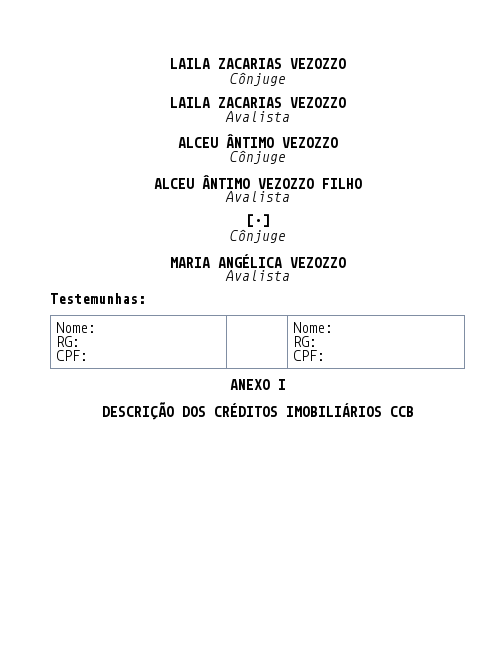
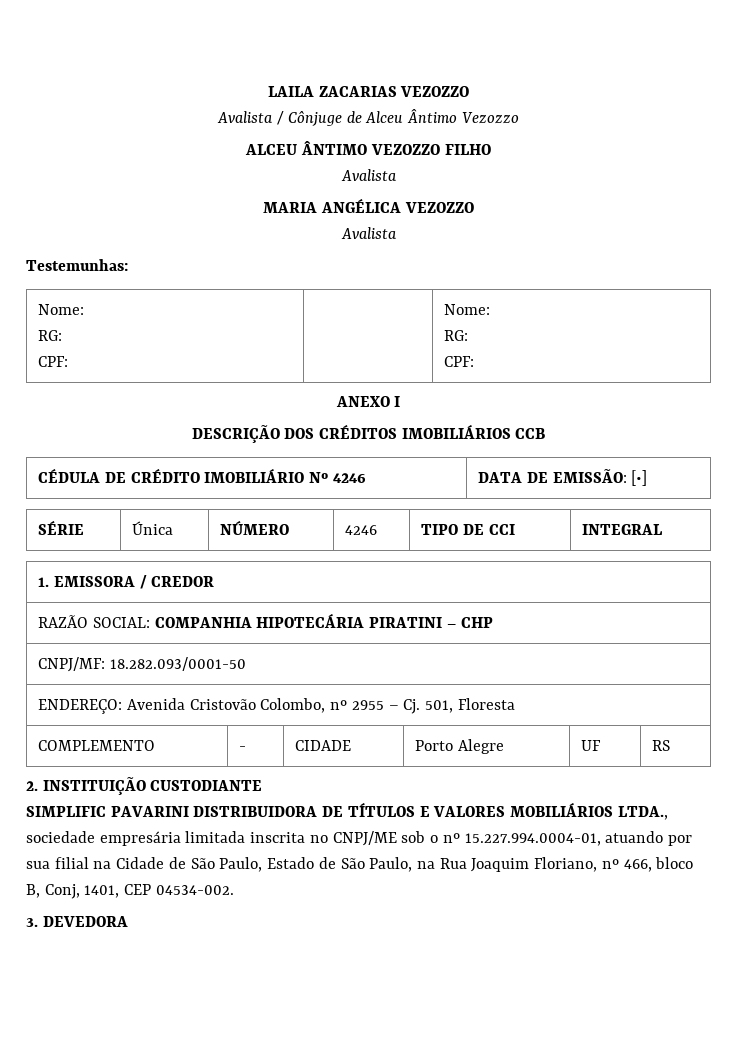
[169,58,346,69] [229,72,286,86] [169,97,346,108] [224,111,290,122] [177,134,338,148] [229,150,286,164] LAILA ZACARIAS VEZOZZO // Cônjuge // LAILA ZACARIAS VEZOZZO // Avalista // ALCEU ÂNTIMO VEZOZZO // Cônjuge -> [267,86,470,97] [217,109,519,126] LAILA ZACARIAS VEZOZZO // Avalista / Cônjuge de Alceu Ântimo Vezozzo
[245,214,270,227] [229,229,286,243] // [•] // Cônjuge -> (397, 175) none
(414, 411) none -> [38,468,366,483] [478,469,648,486] [38,520,85,535] [132,521,174,535] [220,520,290,535] [345,525,378,535] [421,524,515,535] [582,524,663,535] [38,575,215,589] [38,613,493,628] [38,657,246,672] [38,698,515,714] [38,740,156,751] [239,746,247,751] [295,740,352,751] [415,739,504,754] [581,740,602,751] [652,740,671,751] [26,777,263,795] [26,802,668,820] [26,831,692,846] [26,857,694,872] [26,884,234,899] [26,916,128,927] // CÉDULA DE CRÉDITO IMOBILIÁRIO Nº 4246 | DATA DE EMISSÃO: [•] // SÉRIE | Única | NÚMERO | 4246 | TIPO DE CCI | INTEGRAL // 1. EMISSORA / CREDOR // RAZÃO SOCIAL: COMPANHIA HIPOTECÁRIA PIRATINI – CHP // CNPJ/MF: 18.282.093/0001-50 // ENDEREÇO: Avenida Cristovão Colombo, nº 2955 – Cj. 501, Floresta // COMPLEMENTO | - | CIDADE | Porto Alegre | UF | RS // 2. INSTITUIÇÃO CUSTODIANTE // SIMPLIFIC PAVARINI DISTRIBUIDORA DE TÍTULOS E VALORES MOBILIÁRIOS LTDA., sociedade empresária limitada inscrita no CNPJ/ME sob o nº 15.227.994.0004-01, atuando por sua filial na Cidade de São Paulo, Estado de São Paulo, na Rua Joaquim Floriano, nº 466, bloco B, Conj, 1401, CEP 04534-002. // 3. DEVEDORA

